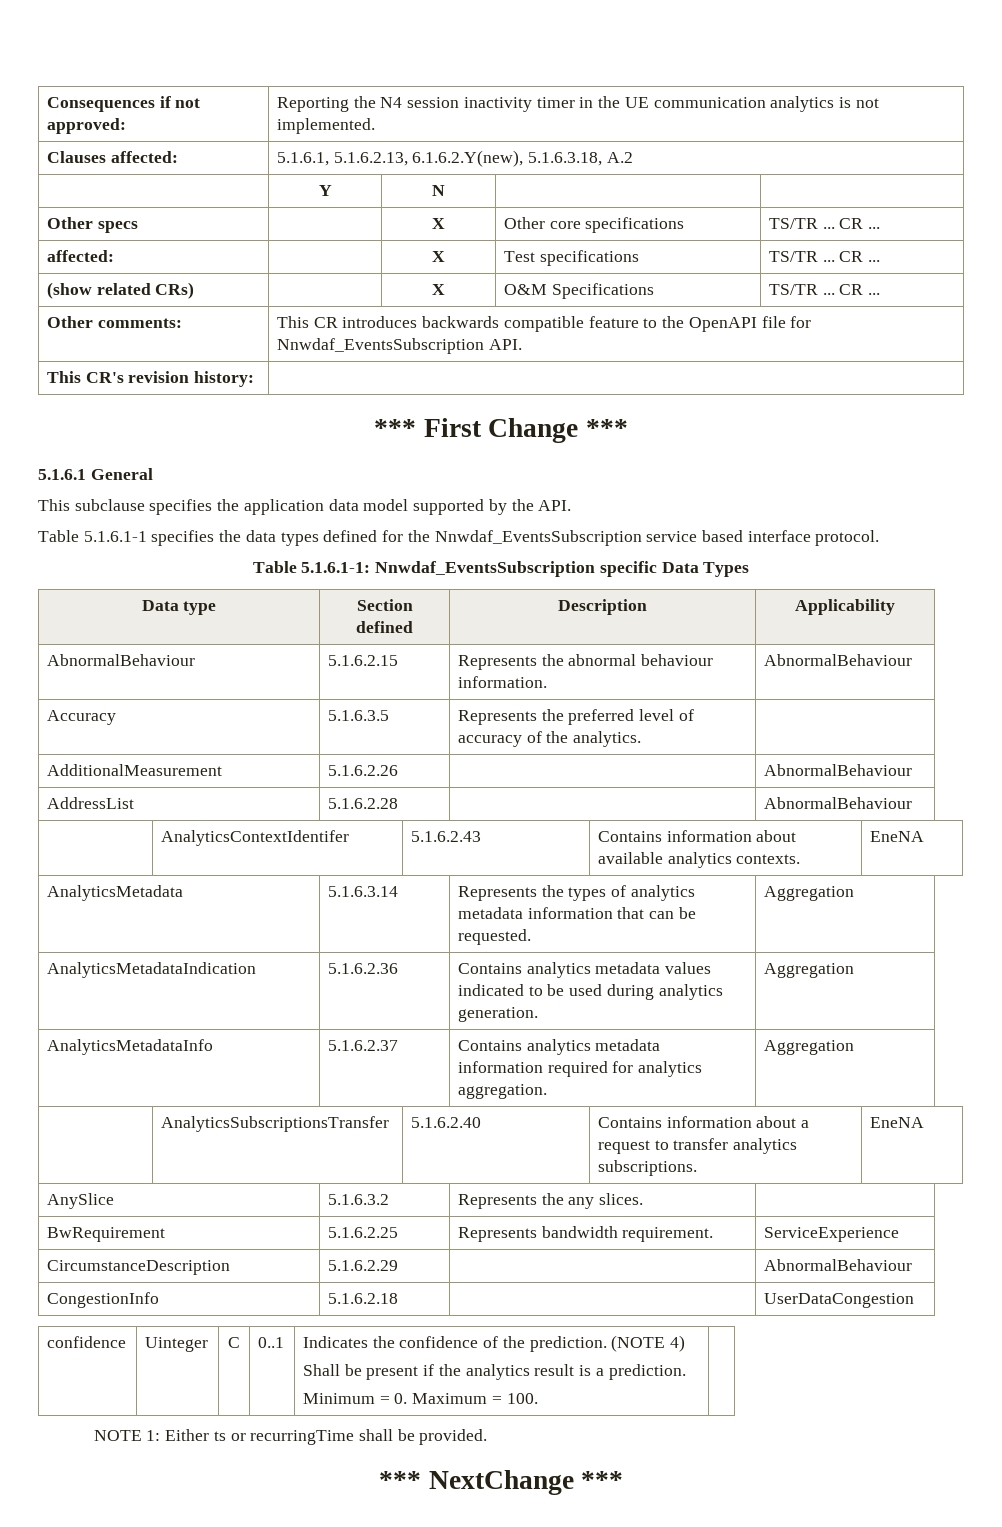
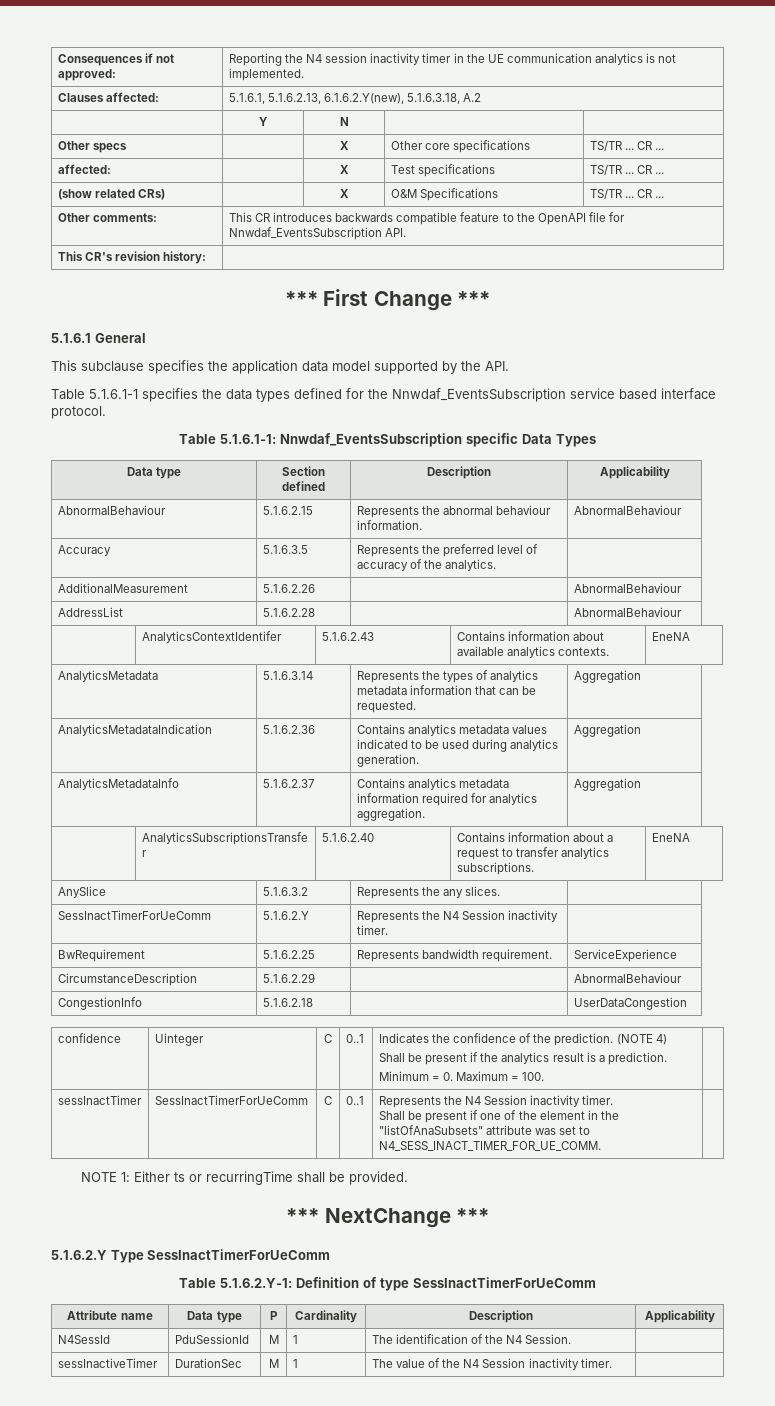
(644, 1199) none -> [57,910,211,920] [262,911,309,920] [356,910,559,923] [356,925,388,935] // SessInactTimerForUeComm | 5.1.6.2.Y | Represents the N4 Session inactivity timer. |
(538, 1398) none -> [57,1095,142,1105] [154,1095,308,1105] [324,1096,332,1105] [345,1096,364,1105] [378,1095,614,1108] [378,1110,619,1123] [378,1125,591,1135] [378,1141,601,1151] // sessInactTimer | SessInactTimerForUeComm | C | 0..1 | Represents the N4 Session inactivity timer. // Shall be present if one of the element in the "listOfAnaSubsets" attribute was set to N4_SESS_INACT_TIMER_FOR_UE_COMM. |
(623, 1480) none -> [51,1249,331,1263] [179,1277,596,1291] [67,1310,153,1320] [187,1311,242,1323] [270,1311,277,1320] [295,1310,357,1323] [468,1310,533,1323] [644,1310,715,1323] [57,1335,110,1344] [174,1334,249,1344] [268,1335,279,1344] [292,1335,298,1344] [371,1334,572,1344] [57,1358,158,1368] [174,1358,242,1368] [268,1359,279,1368] [292,1359,298,1368] [371,1358,612,1370] // 5.1.6.2.Y Type SessInactTimerForUeComm // Table 5.1.6.2.Y-1: Definition of type SessInactTimerForUeComm // Attribute name | Data type | P | Cardinality | Description | Applicability // N4SessId | PduSessionId | M | 1 | The identification of the N4 Session. | // sessInactiveTimer | DurationSec | M | 1 | The value of the N4 Session inactivity timer. |

